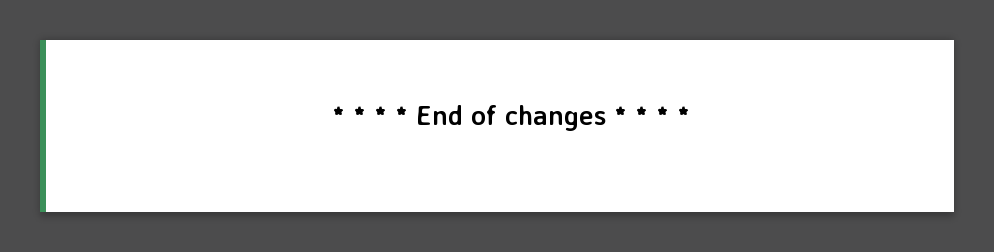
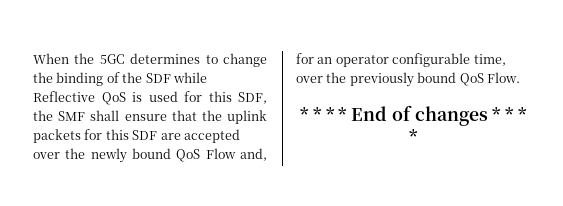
(332, 115) none -> [33,53,267,67] [33,72,207,86] [33,91,267,105] [33,110,267,124] [33,129,240,143] [33,148,267,163] [296,53,506,67] [296,72,520,87] When the 5GC determines to change the binding of the SDF while Reflective QoS is used for this SDF, the SMF shall ensure that the uplink packets for this SDF are accepted over the newly bound QoS Flow and, for an operator configurable time, over the previously bound QoS Flow. //

